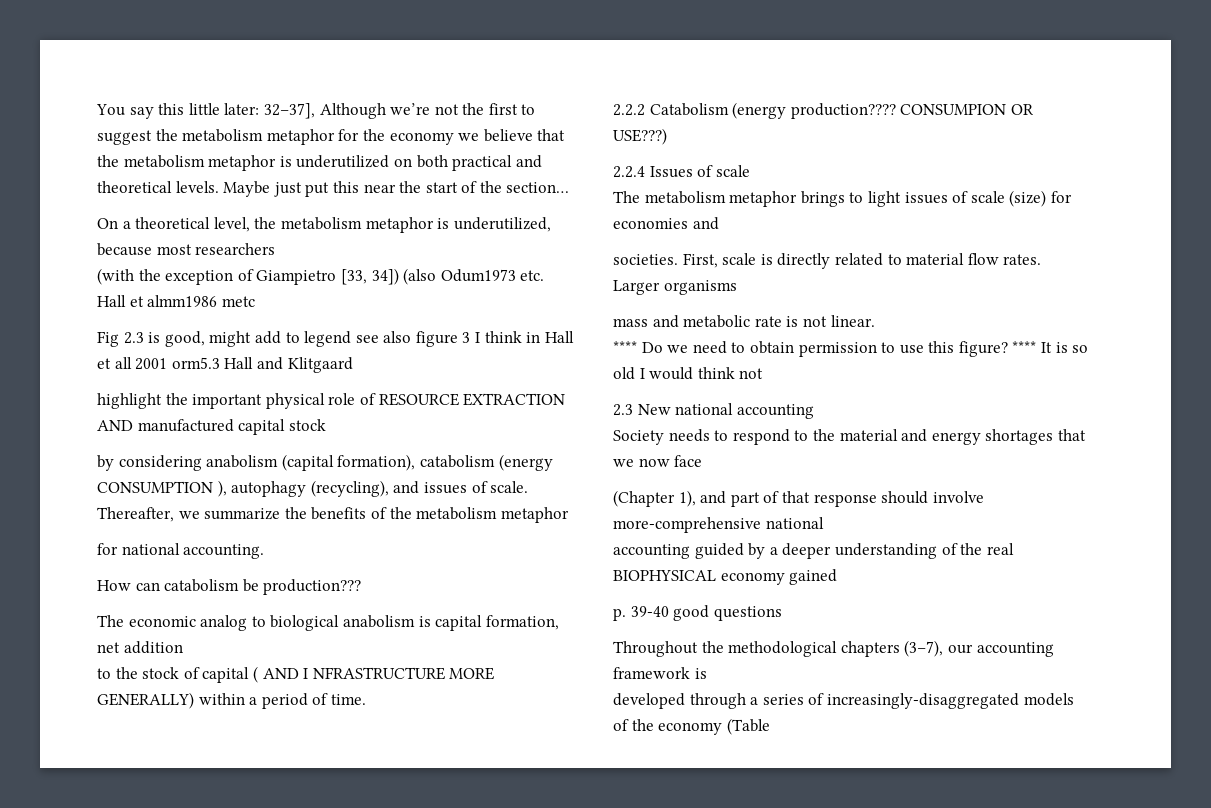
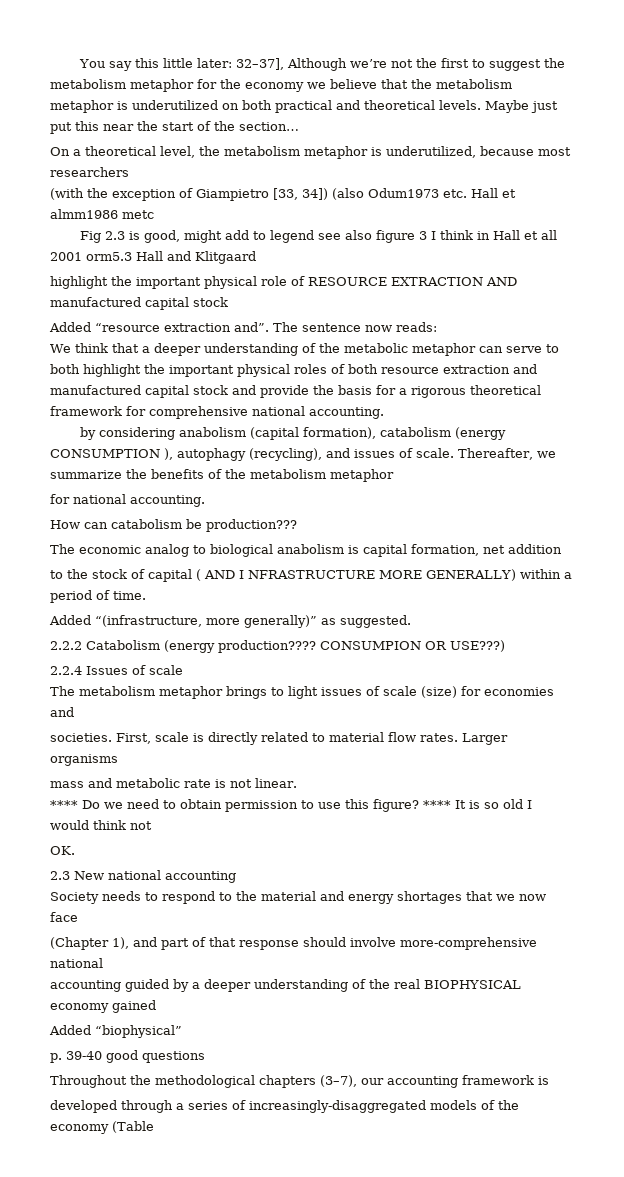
(326, 425) none -> [49,322,437,332] [50,343,559,356] [50,364,537,377] [50,385,541,398] [50,406,384,419] // Added “resource extraction and”. The sentence now reads: // We think that a deeper understanding of the metabolic metaphor can serve to both highlight the important physical roles of both resource extraction and manufactured capital stock and provide the basis for a rigorous theoretical framework for comprehensive national accounting.
(366, 699) none -> [49,615,411,628] // Added “(infrastructure, more generally)” as suggested.
(764, 373) none -> [50,846,75,855] // OK.
(838, 577) none -> [49,1025,182,1038] // Added “biophysical”

